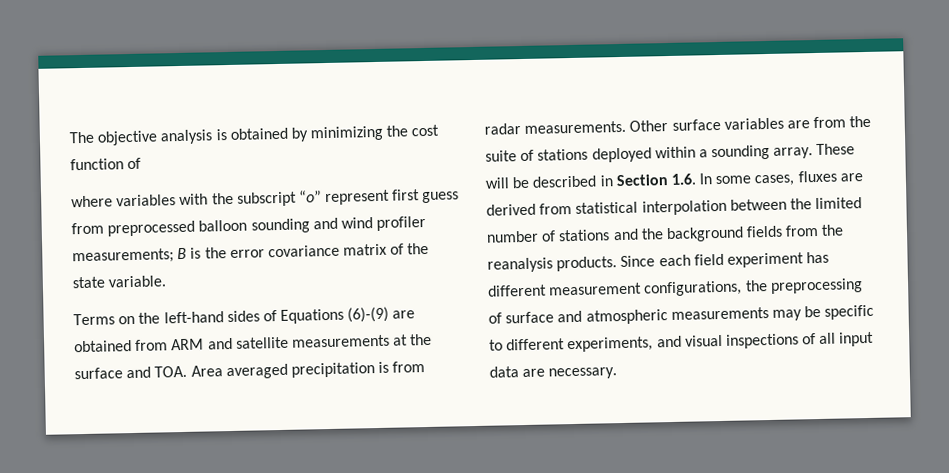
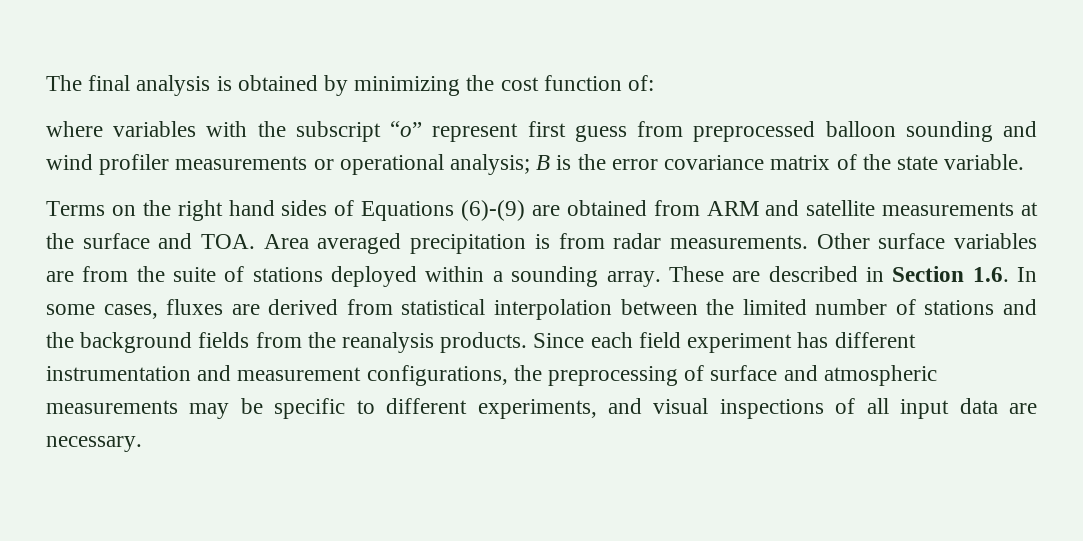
[97,130,159,146] objective -> [88,75,131,91] final
[127,157,142,170] of -> [628,75,655,91] of:
[72,248,174,265] measurements; -> [175,154,531,175] measurements or operational analysis;
[163,311,224,324] left-hand -> [177,200,275,221] right hand
[485,176,531,189] will be -> [732,271,761,282] are
(547, 290) none -> [46,365,232,381] instrumentation and

